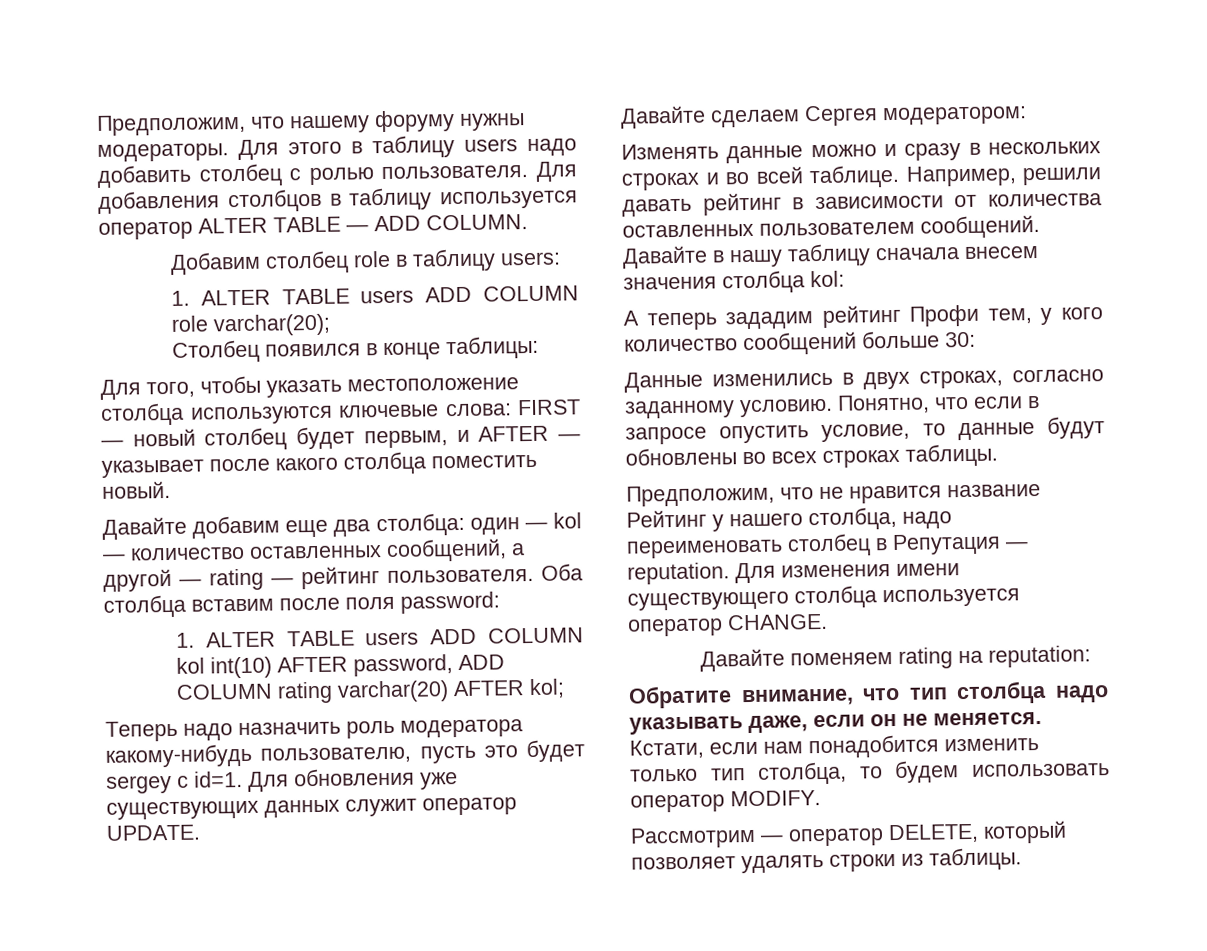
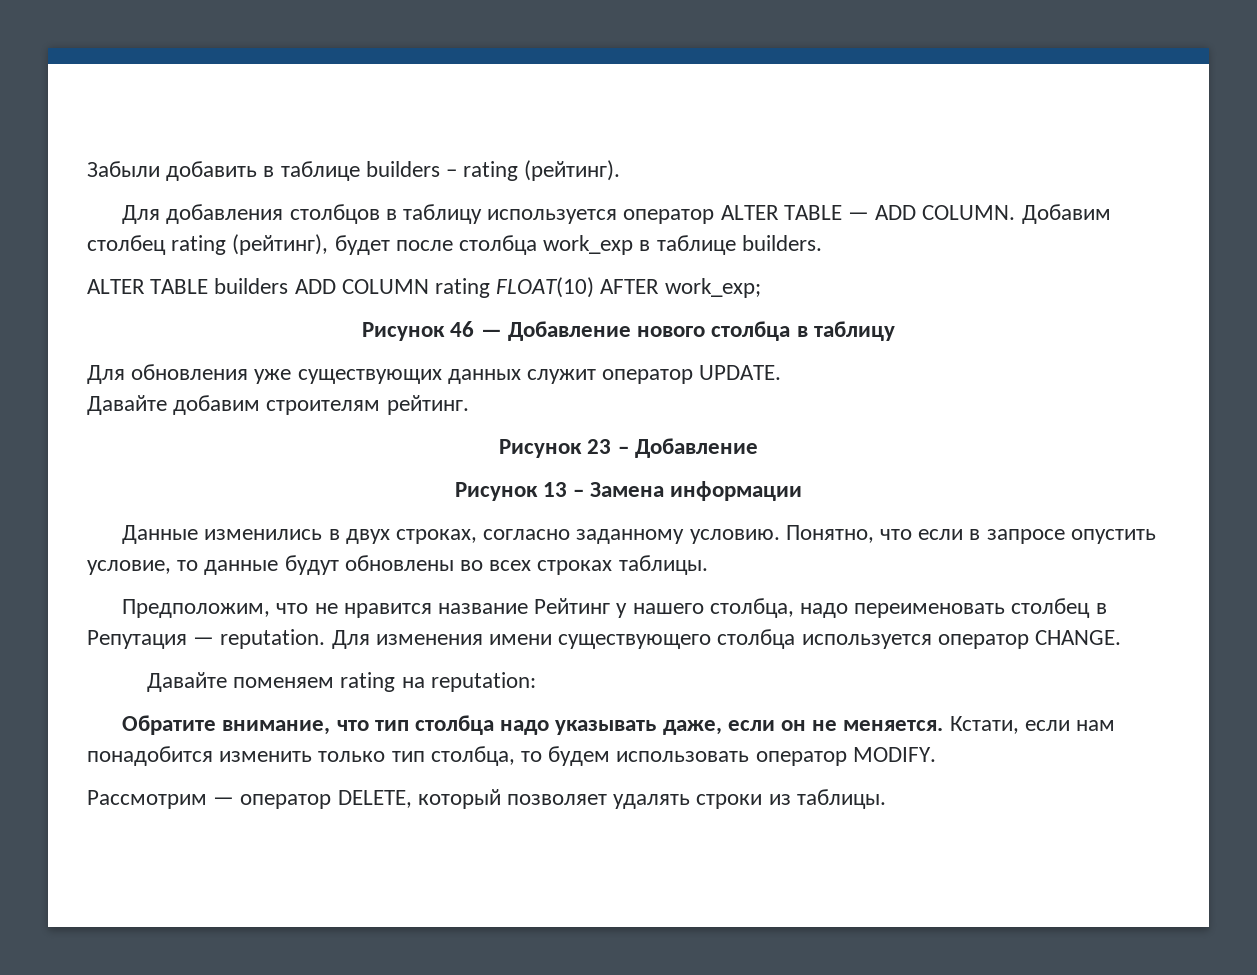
[96,110,525,136] [97,135,577,162] [97,163,529,188] Предположим, что нашему форуму нужны модераторы. Для этого в таблицу users надо добавить столбец с ролью пользователя. -> [87,160,621,181] Забыли добавить в таблице builders – rating (рейтинг). //
(528, 222) // -> (1016, 212) none
[352,248,561,272] [170,285,579,306] [170,313,331,337] [171,335,539,363] [100,375,519,400] [100,399,581,426] [101,425,581,451] [101,451,537,478] [102,480,171,499] [102,512,583,540] [103,538,525,562] [103,563,583,592] [103,591,500,618] [175,627,584,648] [175,654,505,679] [175,678,565,704] [105,719,523,742] [105,739,585,768] [106,771,243,794] role в таблицу users: // 1. ALTER TABLE users ADD COLUMN role varchar(20); // Столбец появился в конце таблицы: // Для того, чтобы указать местоположение столбца используются ключевые слова: FIRST — новый столбец будет первым, и AFTER — указывает после какого столбца поместить новый. // Давайте добавим еще два столбца: один — kol — количество оставленных сообщений, а другой — rating — рейтинг пользователя. Оба столбца вставим после поля password: // 1. ALTER TABLE users ADD COLUMN kol int(10) AFTER password, ADD COLUMN rating varchar(20) AFTER kol; // Теперь надо назначить роль модератора какому-нибудь пользователю, пусть это будет sergey с id=1. -> [171,234,822,255] [87,277,761,298] [362,321,895,341] rating (рейтинг), будет после столбца work_exp в таблице builders. // ALTER TABLE builders ADD COLUMN rating FLOAT(10) AFTER work_exp; // Рисунок 46 — Добавление нового столбца в таблицу //
[710,105,1027,128] [621,141,1101,164] [621,164,1102,191] [622,192,1102,217] [622,214,1040,239] [622,243,1039,269] [623,270,845,294] [623,304,1103,331] [624,330,976,356] сделаем Сергея модератором: // Изменять данные можно и сразу в нескольких строках и во всей таблице. Например, решили давать рейтинг в зависимости от количества оставленных пользователем сообщений. Давайте в нашу таблицу сначала внесем значения столбца kol: // А теперь зададим рейтинг Профи тем, у кого количество сообщений больше 30: -> [173,395,469,415] [499,438,758,458] [454,481,803,501] добавим строителям рейтинг. // Рисунок 23 – Добавление // Рисунок 13 – Замена информации

